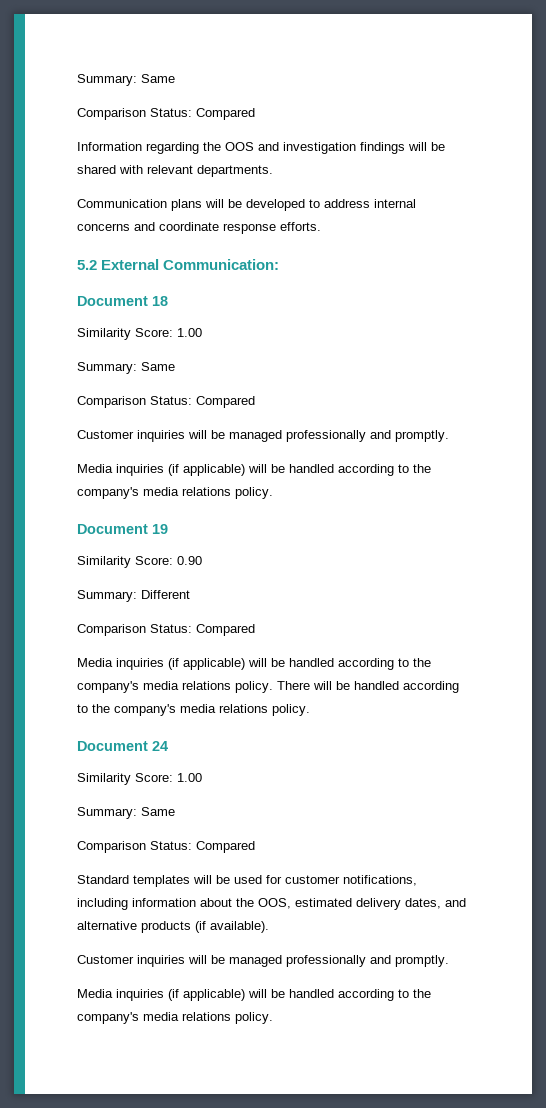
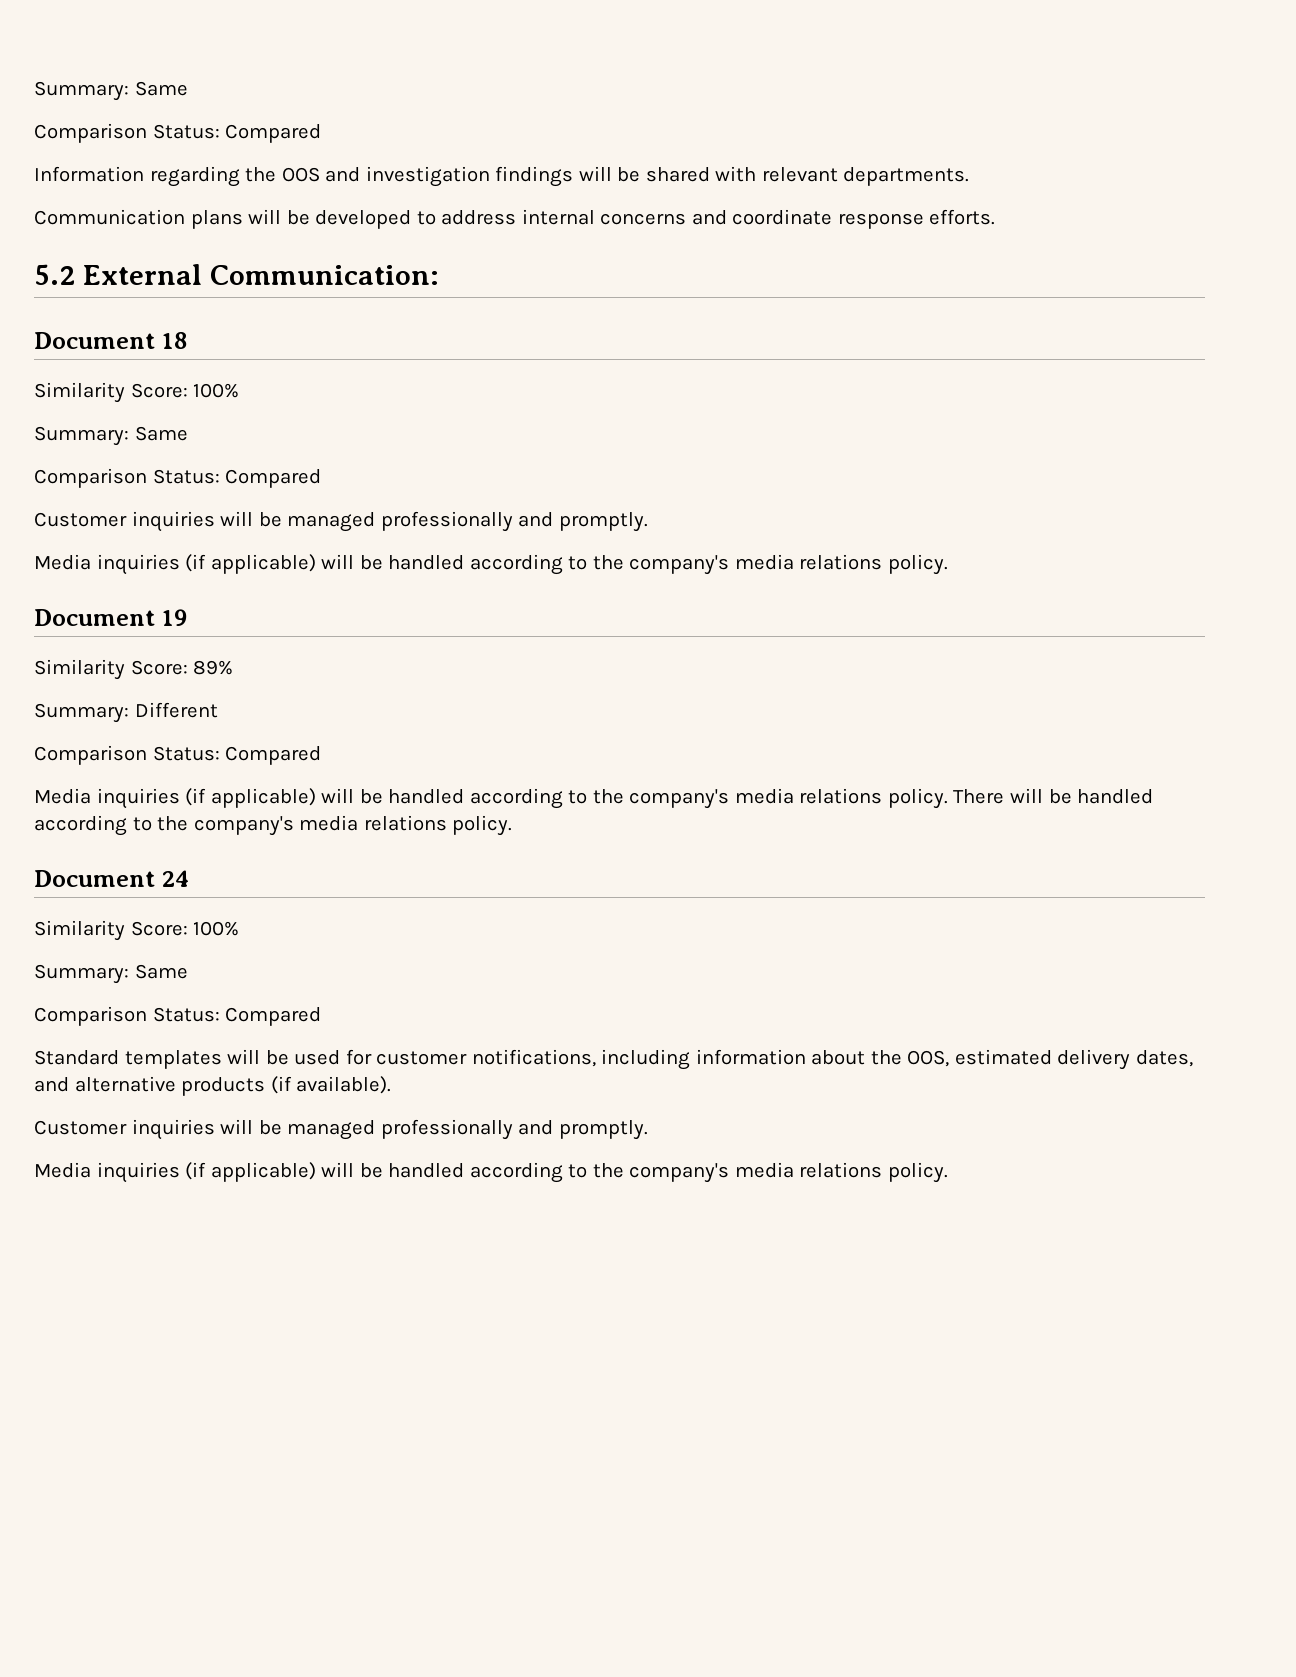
[177,328,202,337] 1.00 -> [193,383,240,398] 100%
[177,556,202,565] 0.90 -> [193,660,234,675] 89%
[177,773,202,782] 1.00 -> [193,921,240,936] 100%

